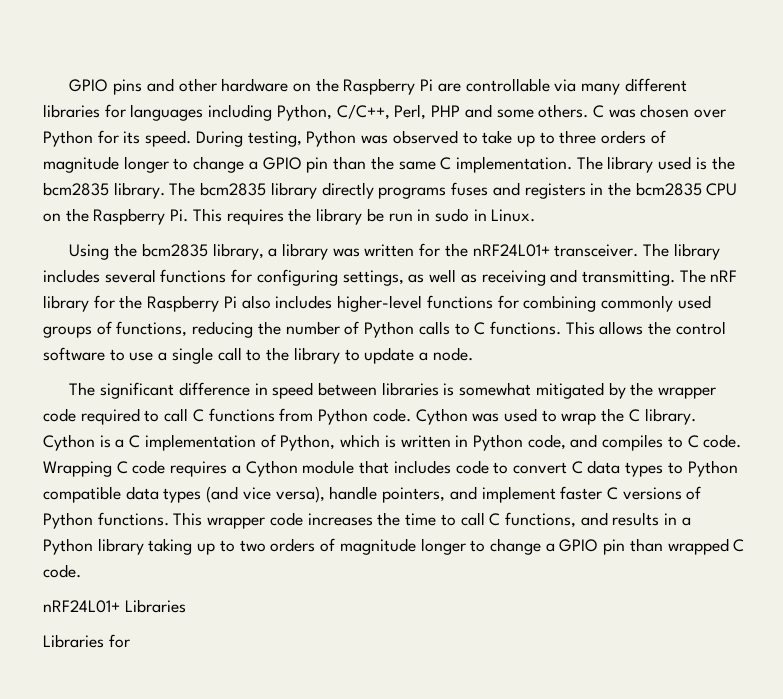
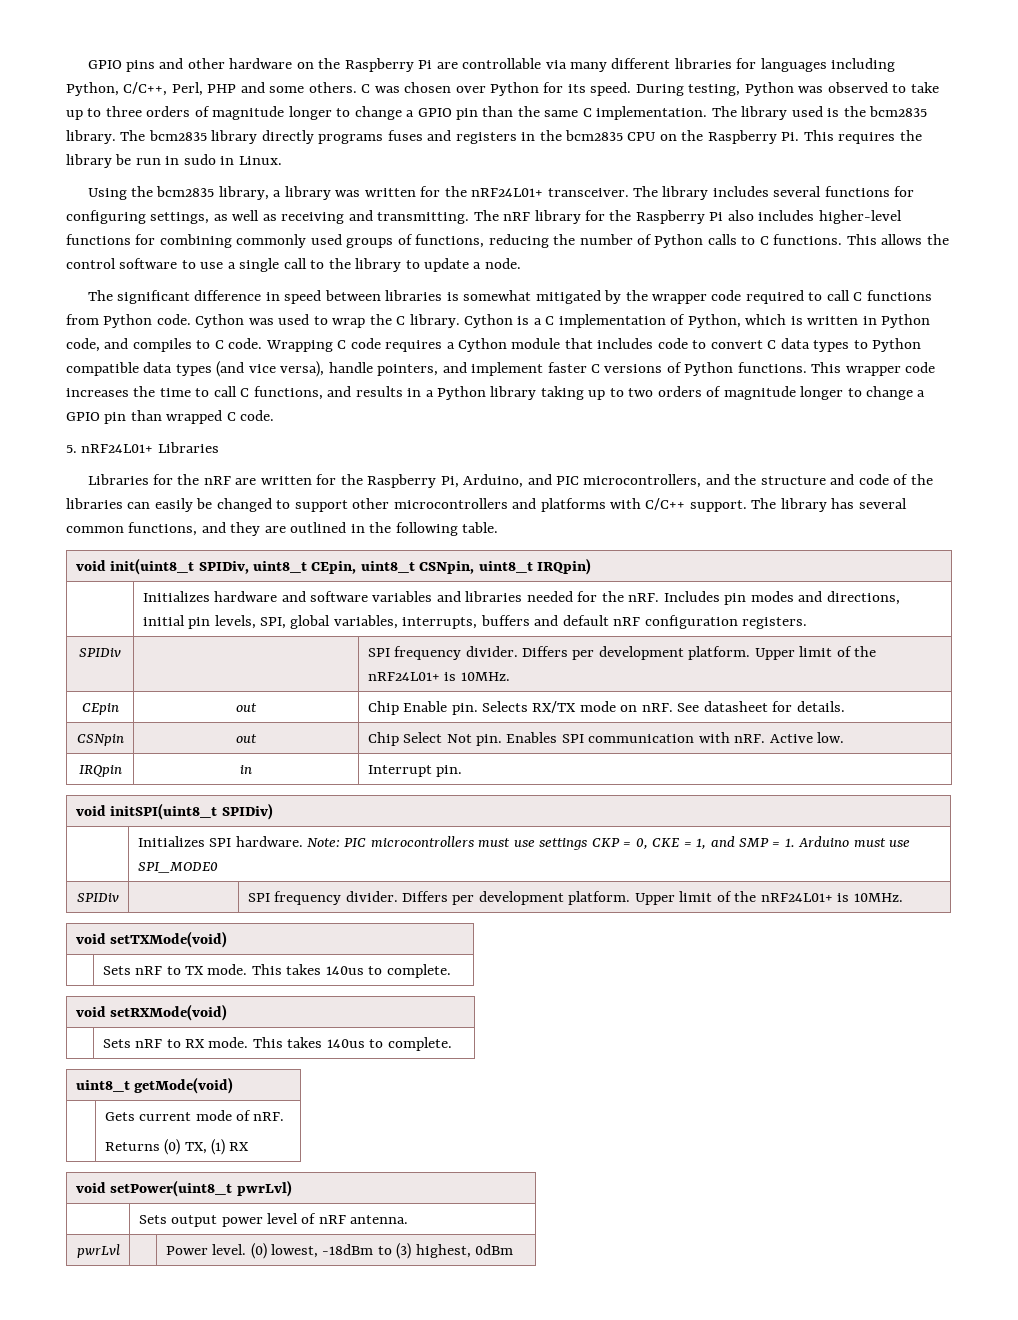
(81, 571) none -> [66,445,77,453] 5.
(130, 641) none -> [177,474,933,488] [66,498,907,512] [66,522,499,536] [75,558,592,575] [142,591,900,605] [142,615,808,629] [79,648,121,657] [367,646,877,660] [367,672,510,681] [81,703,119,715] [236,703,257,712] [367,701,845,715] [76,734,124,746] [236,734,257,743] [367,732,845,746] [78,765,122,777] [240,765,252,774] [367,765,463,777] [75,803,273,820] [137,836,911,850] [137,862,218,873] [76,893,119,902] [247,891,903,905] [75,931,228,948] [102,964,451,978] [75,1004,228,1021] [102,1037,452,1051] [75,1077,234,1094] [104,1110,285,1121] [104,1139,250,1155] [75,1180,292,1197] [138,1213,409,1227] [76,1244,120,1258] [165,1243,514,1259] the nRF are written for the Raspberry Pi, Arduino, and PIC microcontrollers, and the structure and code of the libraries can easily be changed to support other microcontrollers and platforms with C/C++ support. The library has several common functions, and they are outlined in the following table. // void init(uint8_t SPIDiv, uint8_t CEpin, uint8_t CSNpin, uint8_t IRQpin) // | Initializes hardware and software variables and libraries needed for the nRF. Includes pin modes and directions, initial pin levels, SPI, global variables, interrupts, buffers and default nRF configuration registers. // SPIDiv | | SPI frequency divider. Differs per development platform. Upper limit of the nRF24L01+ is 10MHz. // CEpin | out | Chip Enable pin. Selects RX/TX mode on nRF. See datasheet for details. // CSNpin | out | Chip Select Not pin. Enables SPI communication with nRF. Active low. // IRQpin | in | Interrupt pin. // void initSPI(uint8_t SPIDiv) // | Initializes SPI hardware. Note: PIC microcontrollers must use settings CKP = 0, CKE = 1, and SMP = 1. Arduino must use SPI_MODE0 // SPIDiv | | SPI frequency divider. Differs per development platform. Upper limit of the nRF24L01+ is 10MHz. // void setTXMode(void) // | Sets nRF to TX mode. This takes 140us to complete. // void setRXMode(void) // | Sets nRF to RX mode. This takes 140us to complete. // uint8_t getMode(void) // | Gets current mode of nRF. // Returns (0) TX, (1) RX // void setPower(uint8_t pwrLvl) // | Sets output power level of nRF antenna. // pwrLvl | | Power level. (0) lowest, -18dBm to (3) highest, 0dBm

